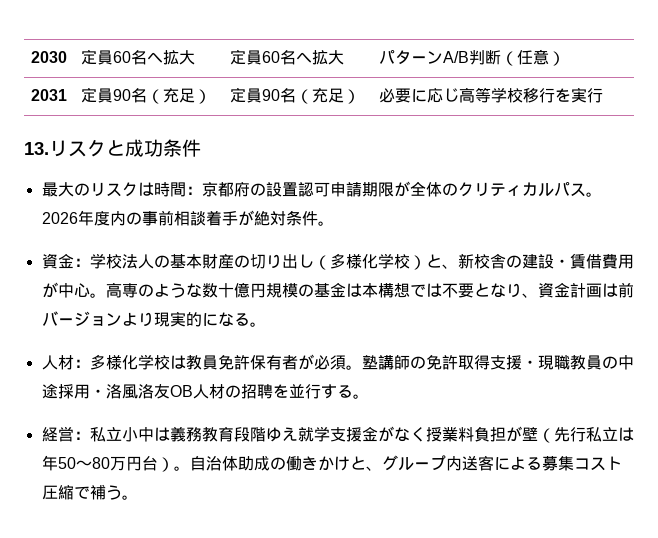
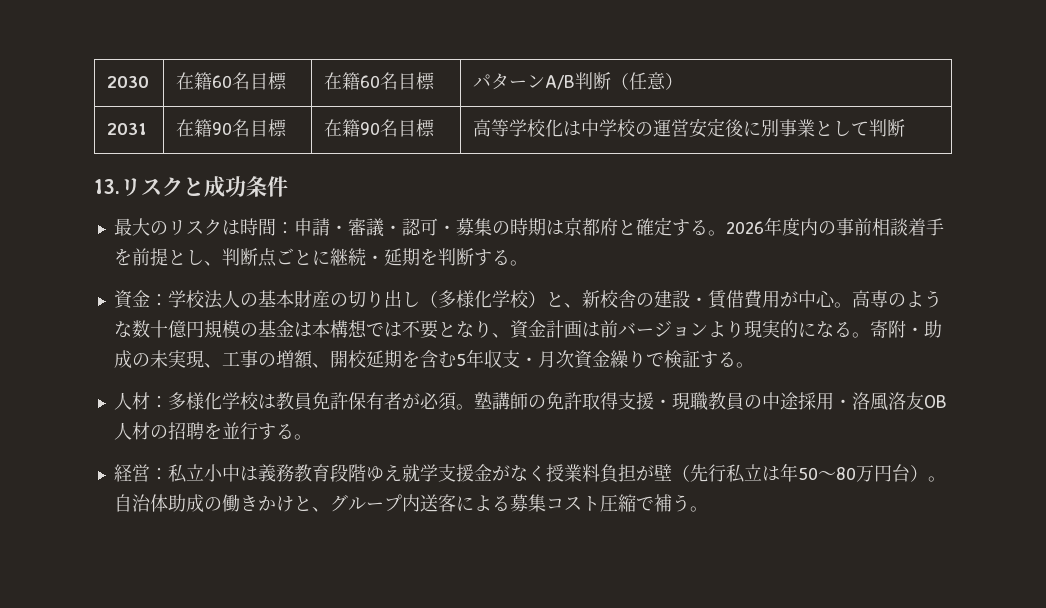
[80,49,195,65] [229,49,344,65] 定員60名へ拡大 | 定員60名へ拡大 -> [176,72,288,90] [324,72,436,90] 在籍60名目標 | 在籍60名目標
[80,87,211,104] [229,87,360,104] [378,87,603,103] 定員90名（充足） | 定員90名（充足） | 必要に応じ高等学校移行を実行 -> [176,119,288,137] [324,119,436,137] [473,118,906,138] 在籍90名目標 | 在籍90名目標 | 高等学校化は中学校の運営安定後に別事業として判断
[201,181,586,197] 京都府の設置認可申請期限が全体のクリティカルパス -> [293,217,708,237] 申請・審議・認可・募集の時期は京都府と確定する
[237,210,318,226] が絶対条件 -> [113,248,510,267] を前提とし、判断点ごとに継続・延期を判断する
(266, 324) none -> [869,320,942,338] [113,349,754,369] 寄附・助成の未実現、工事の増額、開校延期を含む5年収支・月次資金繰りで検証する。

